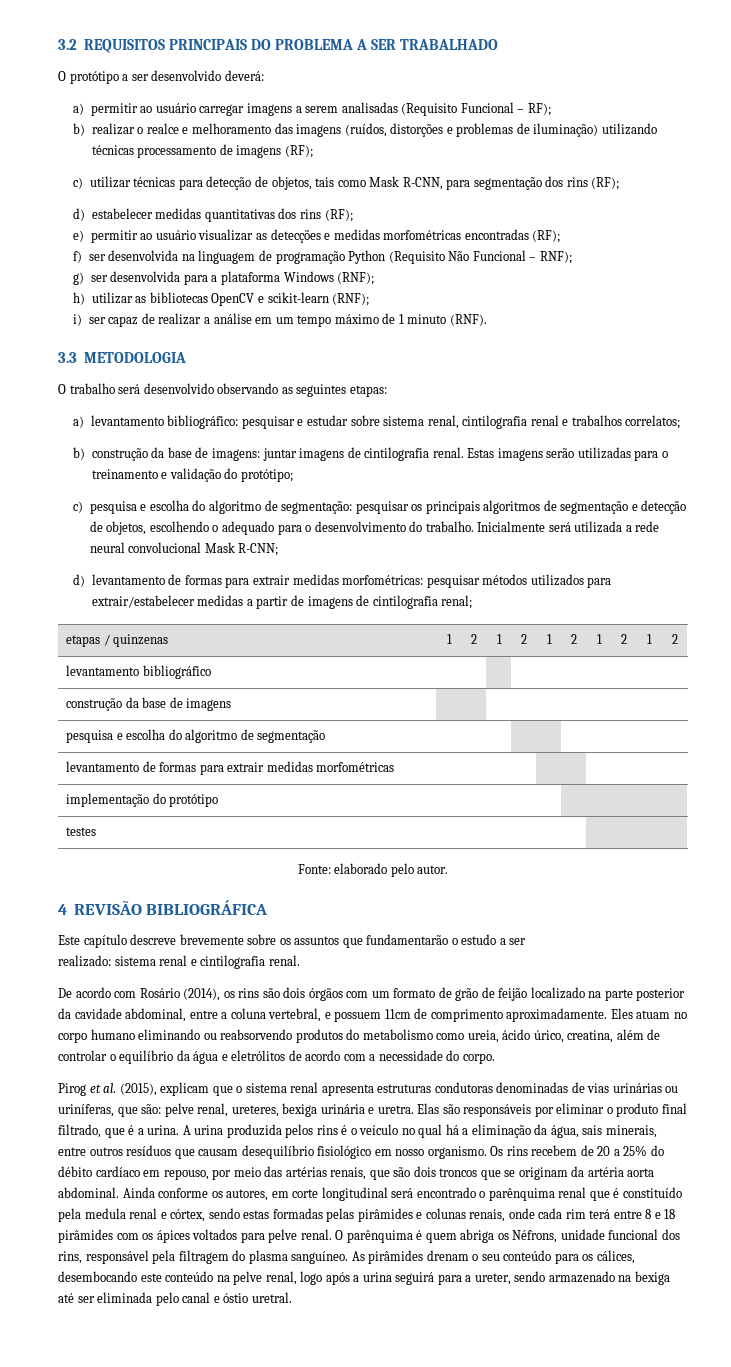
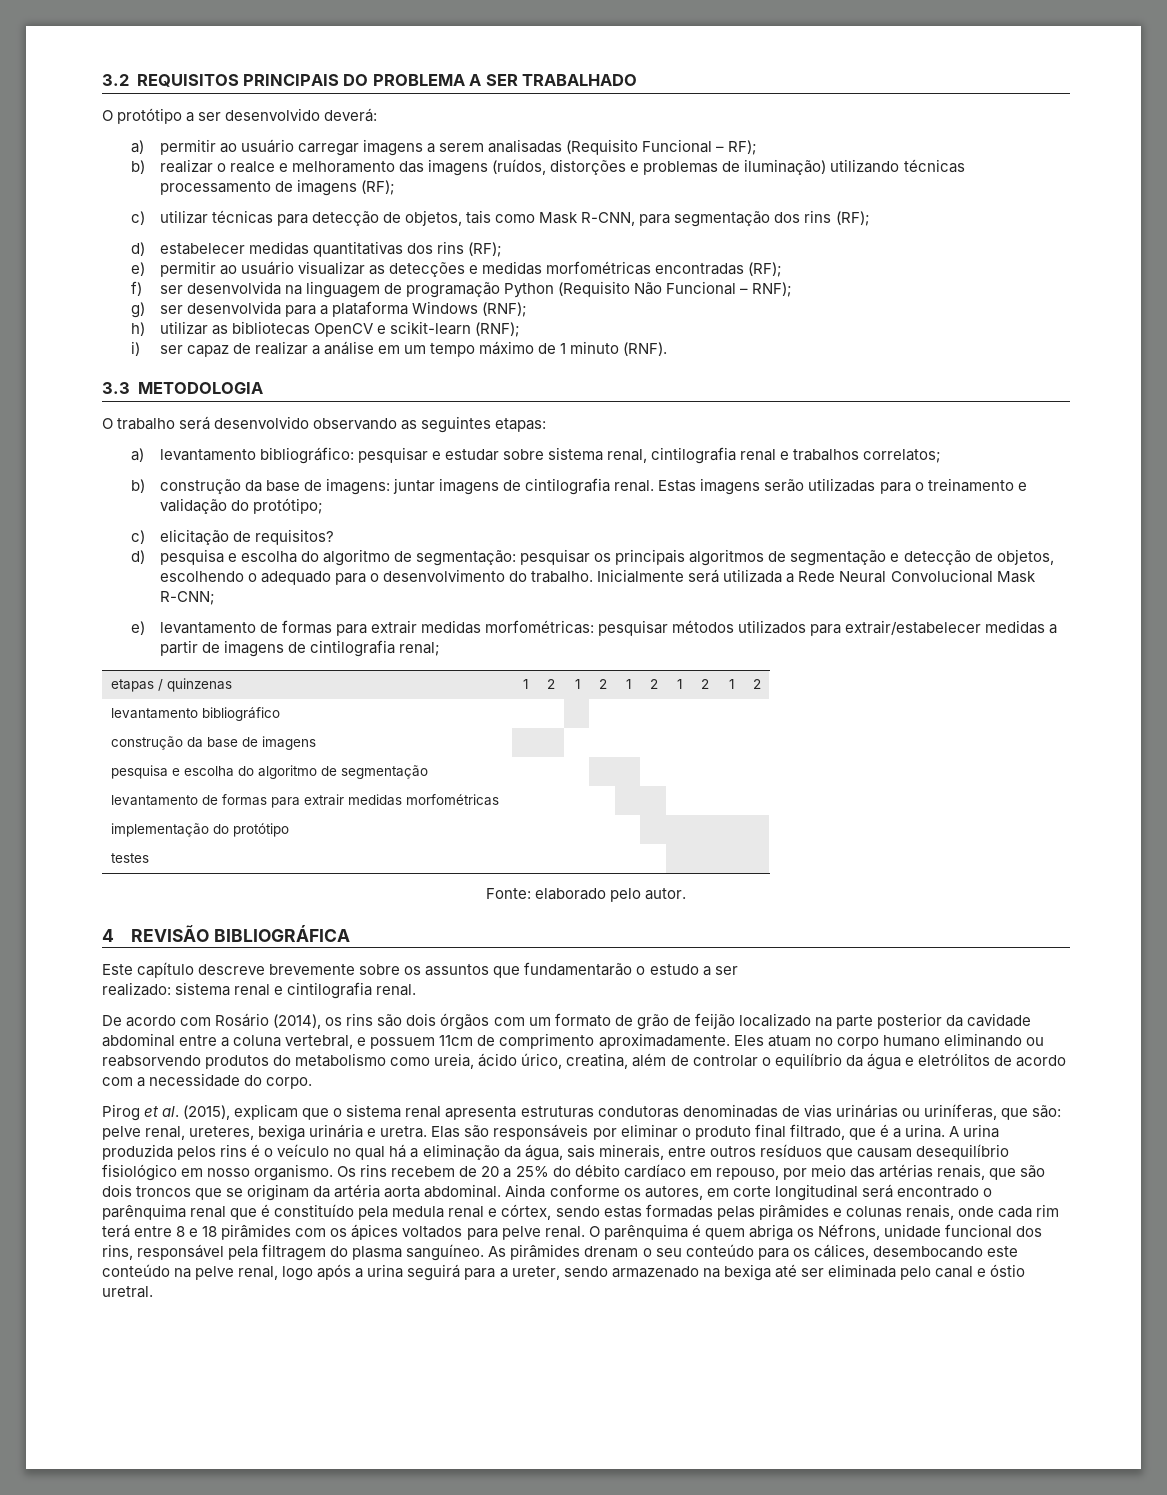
(84, 507) none -> [159,529,334,545] [130,550,145,564] elicitação de requisitos? // d)
[635,521,660,532] [89,542,202,553] rede neural convolucional -> [798,569,993,583] Rede Neural Convolucional
[73,574,86,587] d) -> [130,621,145,635] e)
[125,1008,187,1022] abdominal, -> [102,1033,175,1047] abdominal

